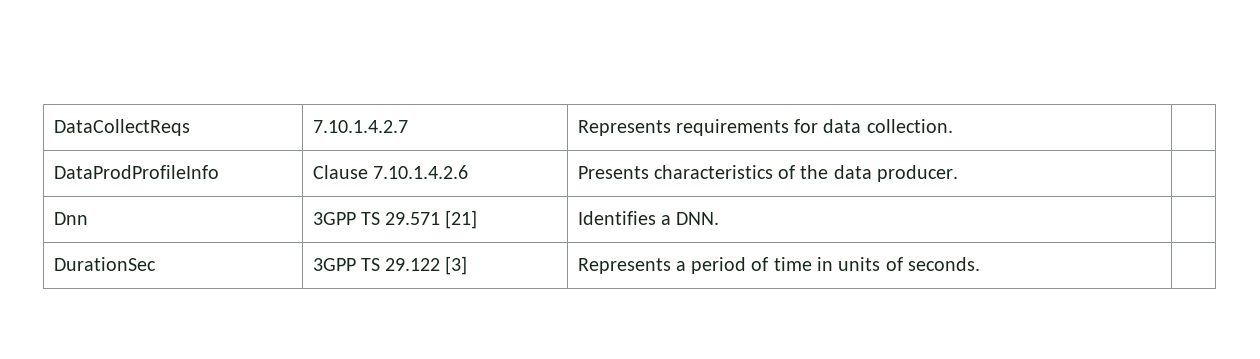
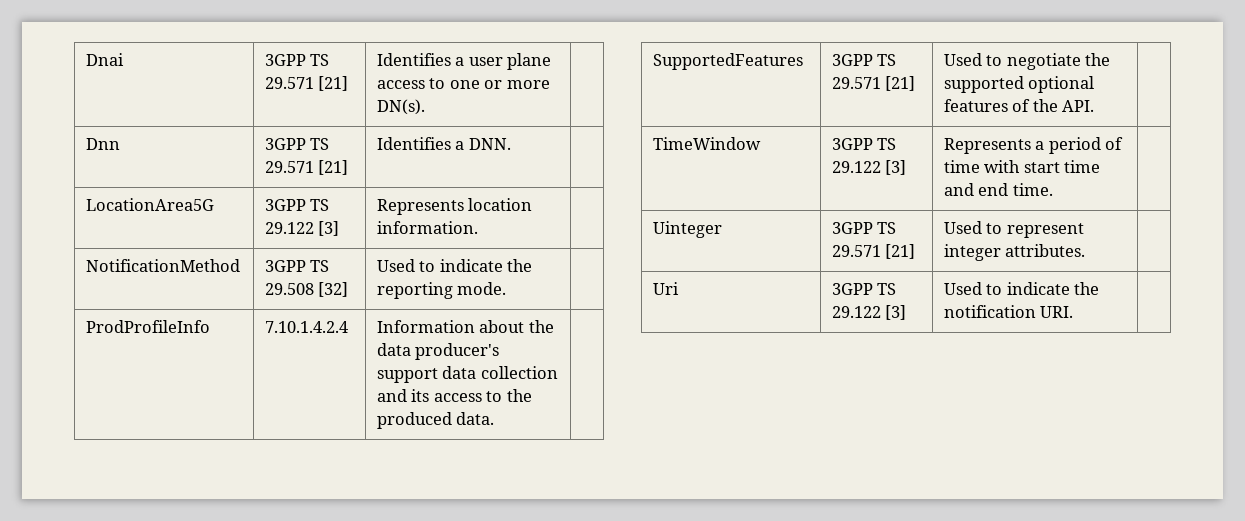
[53,119,190,136] [312,120,408,133] [577,119,953,136] [53,165,219,179] [312,165,468,179] [577,165,958,182] DataCollectReqs | 7.10.1.4.2.7 | Represents requirements for data collection. | // DataProdProfileInfo | Clause 7.10.1.4.2.6 | Presents characteristics of the data producer. -> [86,53,125,66] [265,54,330,66] [265,76,349,91] [377,53,552,70] [377,78,550,89] [377,99,426,115] Dnai | 3GPP TS 29.571 [21] | Identifies a user plane access to one or more DN(s).
[53,257,156,271] DurationSec -> [86,198,215,211] [265,199,330,211] [265,221,340,236] [377,198,533,215] [377,221,479,234] [86,259,241,272] [265,260,330,272] [265,282,349,297] [377,259,533,272] [377,282,507,299] [86,320,211,333] [265,321,349,333] [377,320,554,333] [377,343,500,360] [377,366,558,383] [377,389,532,402] [377,412,495,429] [653,53,804,70] [832,54,897,66] [832,76,916,91] [944,53,1111,70] [944,76,1095,93] [944,99,1095,112] [653,137,762,150] LocationArea5G | 3GPP TS 29.122 [3] | Represents location information. | // NotificationMethod | 3GPP TS 29.508 [32] | Used to indicate the reporting mode. | // ProdProfileInfo | 7.10.1.4.2.4 | Information about the data producer's support data collection and its access to the produced data. | // SupportedFeatures | 3GPP TS 29.571 [21] | Used to negotiate the supported optional features of the API. | // TimeWindow
[816,257,980,271] in units of seconds. -> [984,160,1101,173] [944,183,1053,196] [653,221,723,238] [832,222,897,234] [832,244,916,259] [944,221,1084,238] [944,244,1086,261] [653,282,680,295] [832,283,897,295] [832,305,907,320] [944,282,1100,295] [944,305,1074,318] with start time and end time. | // Uinteger | 3GPP TS 29.571 [21] | Used to represent integer attributes. | // Uri | 3GPP TS 29.122 [3] | Used to indicate the notification URI.

